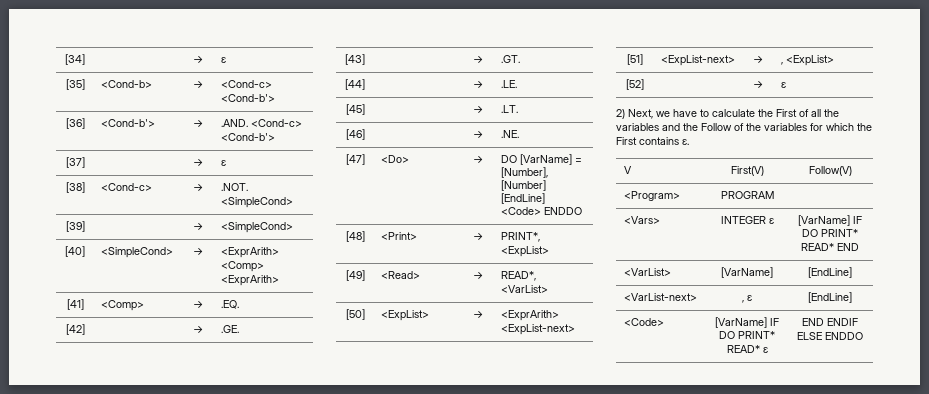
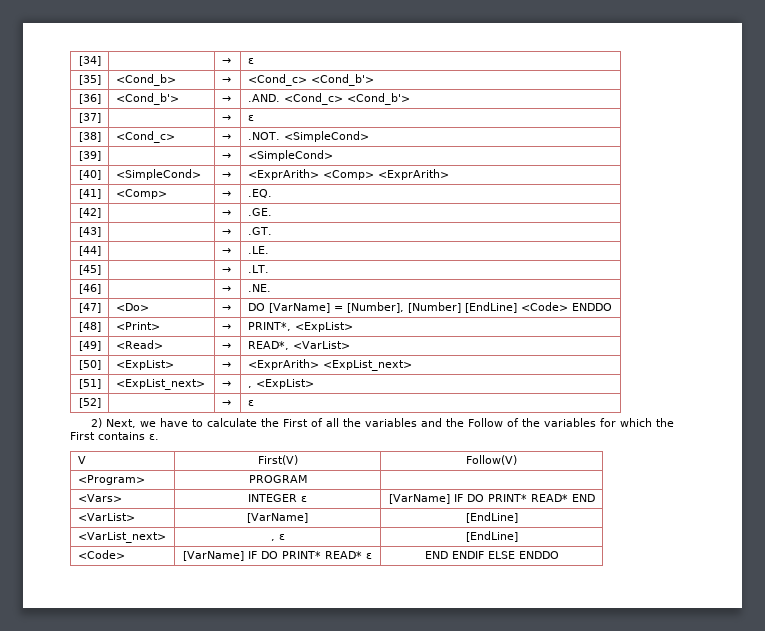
[101,80,153,88] [193,80,204,88] [221,80,273,88] [221,94,276,102] <Cond-b> | → | <Cond-c> <Cond-b'> -> [115,74,176,86] [221,77,231,83] [247,74,374,86] <Cond_b> | → | <Cond_c> <Cond_b'>
[101,119,156,127] <Cond-b'> -> [115,93,179,105] <Cond_b'>
[251,119,303,127] [221,133,276,141] <Cond-c> <Cond-b'> -> [283,93,410,105] <Cond_c> <Cond_b'>
[101,183,153,191] <Cond-c> -> [115,131,175,143] <Cond_c>
[501,324,576,335] <ExpList-next> -> [322,360,412,371] <ExpList_next>
[661,55,736,66] <ExpList-next> -> [115,379,205,390] <ExpList_next>
[624,293,698,301] <VarList-next> -> [77,532,166,543] <VarList_next>

